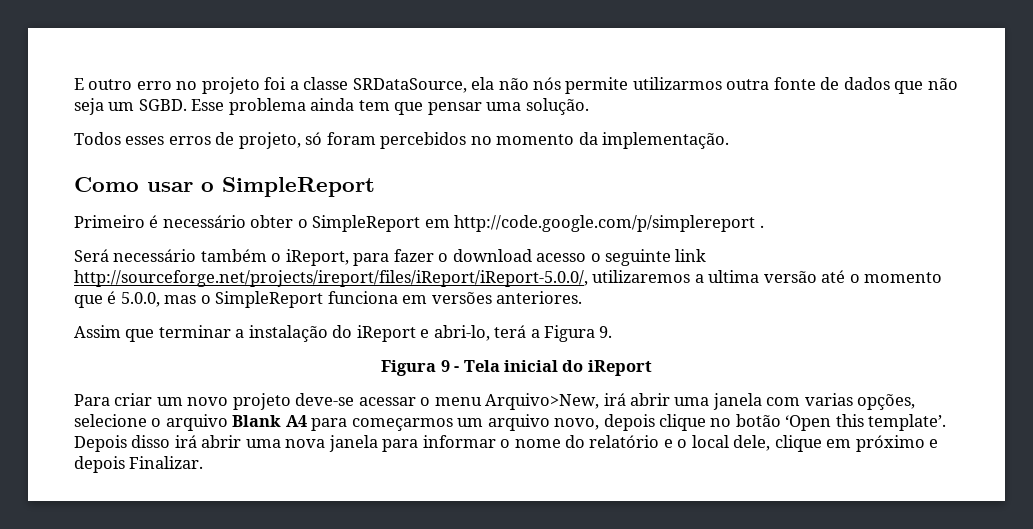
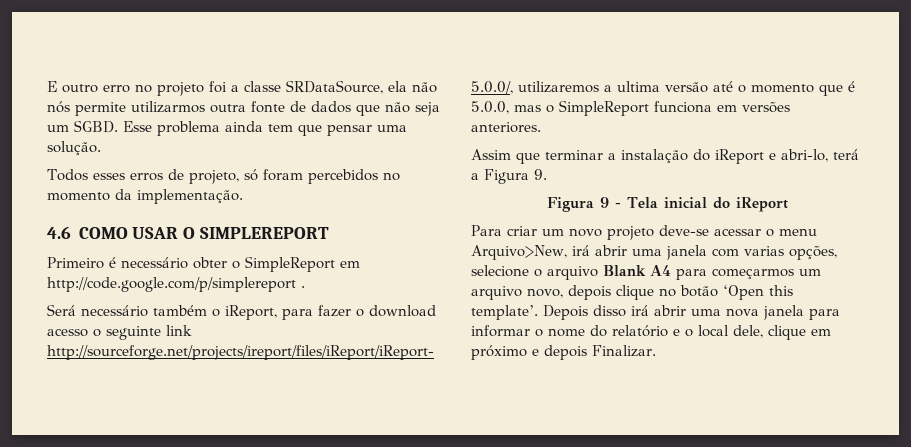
[74,177,375,197] Como usar o SimpleReport -> [47,226,330,239] 4.6 COMO USAR O SIMPLEREPORT

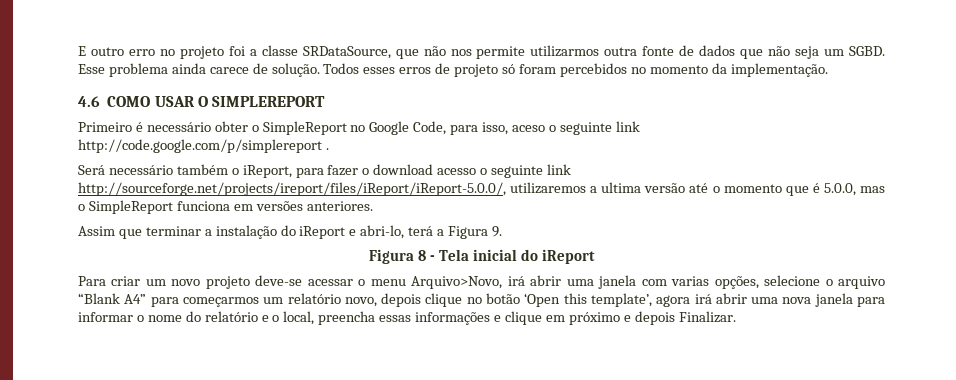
[388,81,437,93] [47,101,70,113] ela não nós -> [395,46,472,59] que não nos
[268,124,407,136] tem que pensar uma -> [209,63,268,74] carece de
(101, 148) // -> (320, 70) none
[188,170,239,184] projeto, -> [454,64,499,77] projeto
[340,261,360,268] em -> [350,121,640,135] no Google Code, para isso, aceso o seguinte link
[600,197,610,208] 9 -> [418,250,427,261] 8
[471,245,567,260] Arquivo>New, -> [411,276,503,289] Arquivo>Novo,
[603,265,671,276] Blank A4 -> [78,293,147,304] “Blank A4”
[471,286,522,300] arquivo -> [287,293,341,304] relatório
[471,305,626,320] template’. Depois disso -> [590,293,691,307] template’, agora
[698,325,763,338] local dele, -> [283,311,502,325] local, preencha essas informações e

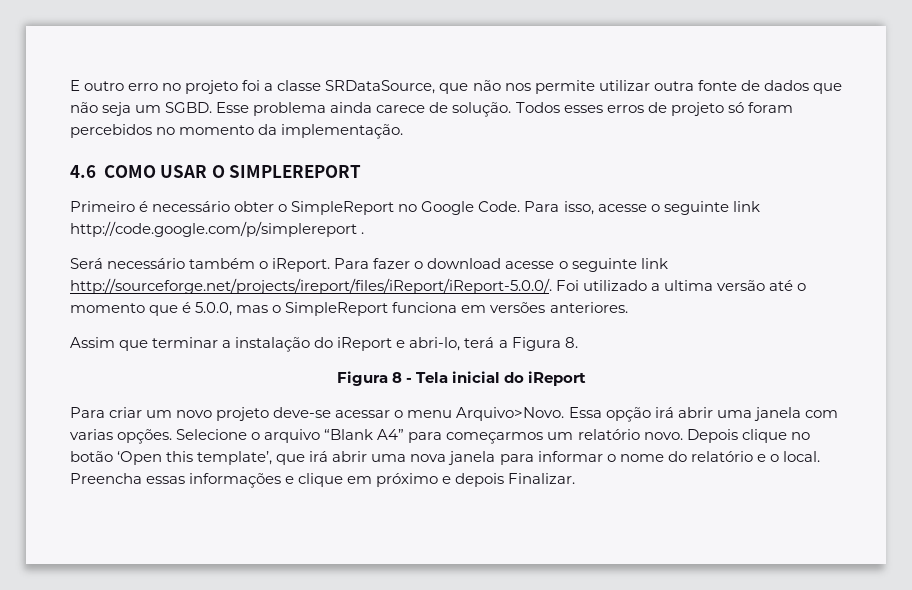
[530,45,600,57] utilizarmos -> [598,80,650,91] utilizar
[413,121,546,135] Code, para isso, aceso -> [478,201,647,215] Code. Para isso, acesse
[242,165,324,178] iReport, para -> [272,258,370,272] iReport. Para
[437,164,571,178] [78,182,587,196] acesso o seguinte link http://sourceforge.net/projects/ireport/files/iReport/iReport-5.0.0/, utilizaremos -> [505,258,668,272] [70,278,648,294] acesse o seguinte link http://sourceforge.net/projects/ireport/files/iReport/iReport-5.0.0/. Foi utilizado
[491,226,502,237] 9. -> [564,337,578,348] 8.
[411,276,503,289] Arquivo>Novo, -> [456,407,651,422] Arquivo>Novo. Essa opção
[714,275,821,289] opções, selecione -> [117,429,248,444] opções. Selecione
[344,293,422,307] novo, depois -> [643,429,738,443] novo. Depois
[656,295,691,307] agora -> [276,454,306,465] que
[283,311,376,325] local, preencha -> [782,451,820,462] [70,473,142,484] local. Preencha

